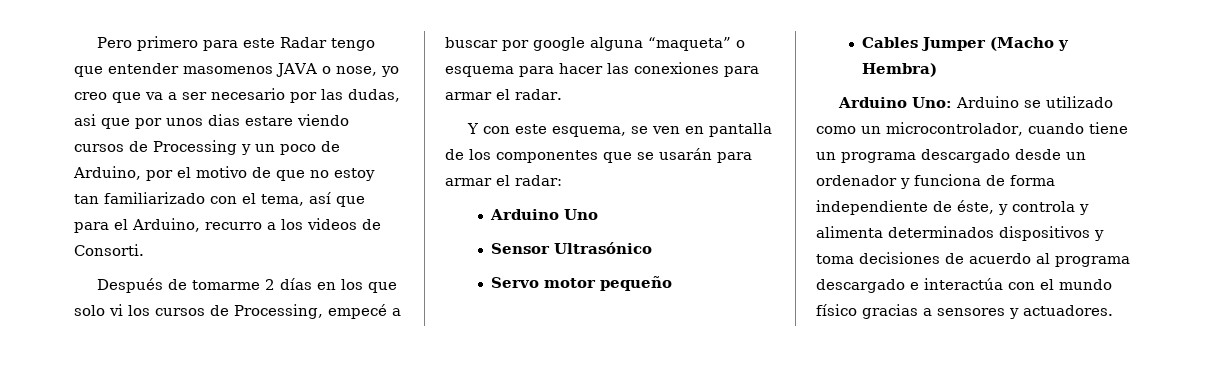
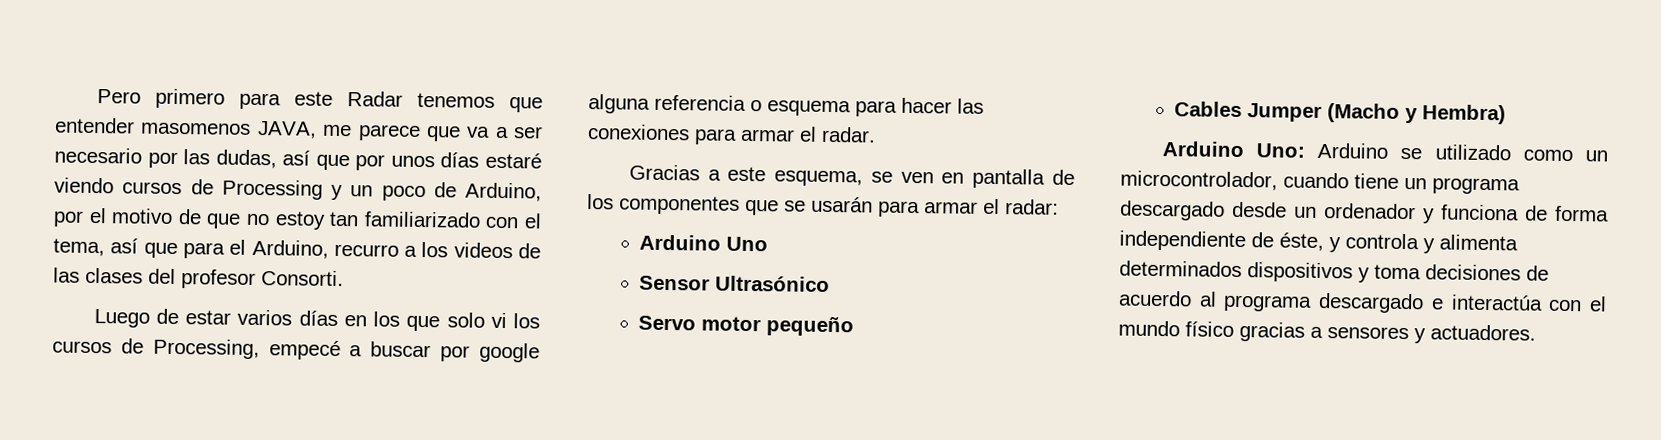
[331,38,376,51] tengo -> [416,92,495,108] tenemos
[276,63,399,77] [74,92,107,100] JAVA o nose, yo creo -> [256,120,421,141] JAVA, me parece
[74,114,96,126] asi -> [282,150,311,166] así
[208,114,293,126] dias estare -> [440,152,542,169] días estaré
[74,244,144,256] [97,278,276,293] Consorti. // Después de tomarme 2 -> [53,267,344,289] [93,308,293,328] las clases del profesor Consorti. // Luego de estar varios
[648,37,731,51] “maqueta” -> [654,94,746,111] referencia
[467,123,511,134] Y con -> [628,164,721,181] Gracias a

